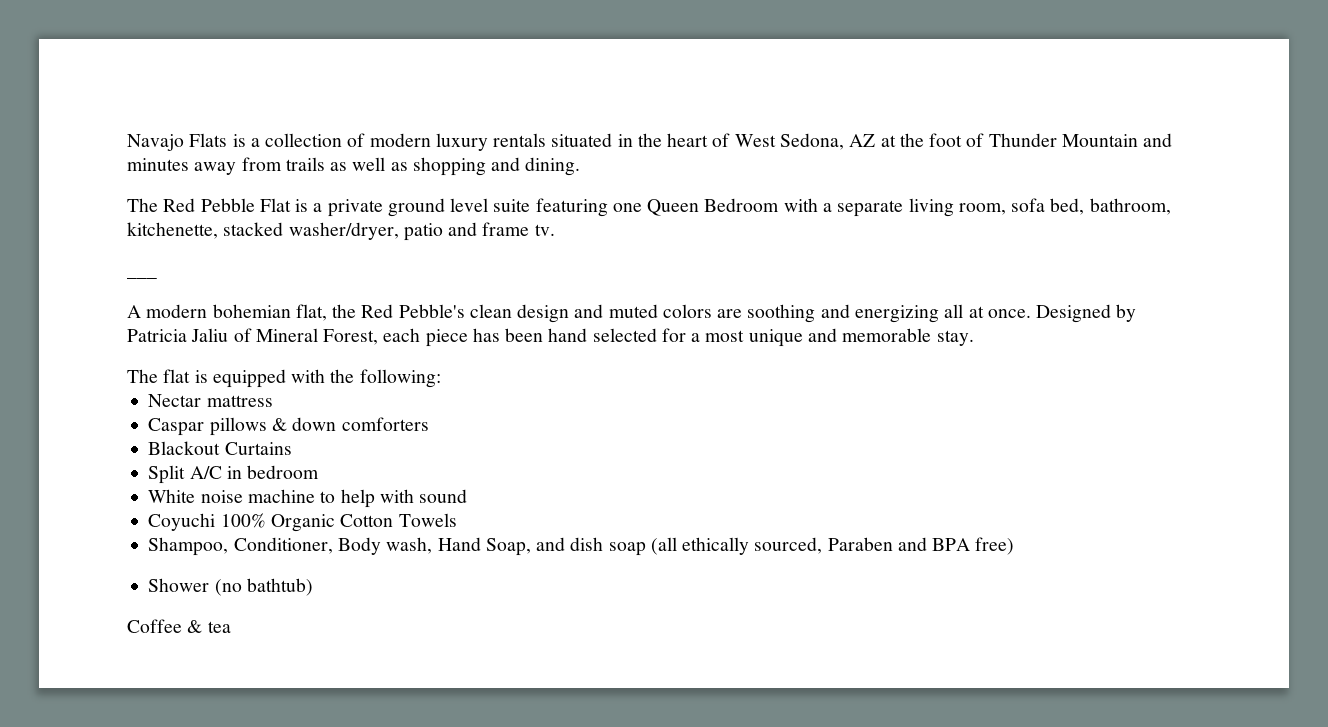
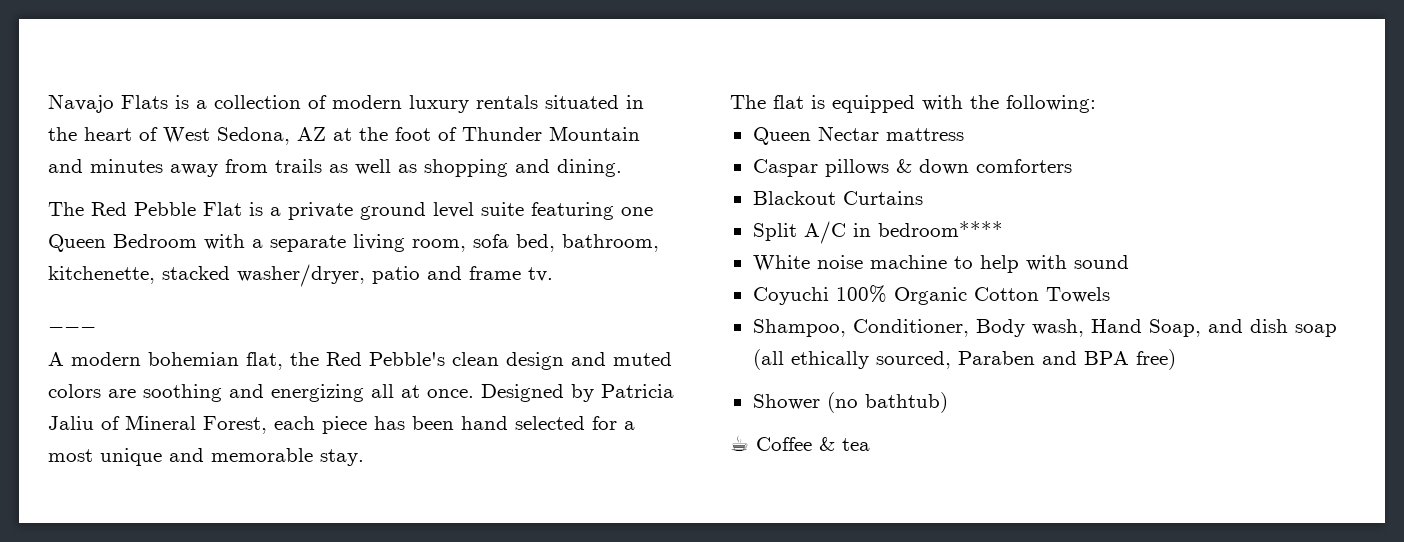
(441, 378) none -> [752,127,811,145] Queen
[247,465,320,479] bedroom -> [877,221,1003,237] bedroom****
(313, 587) none -> [730,435,749,451] ☕

